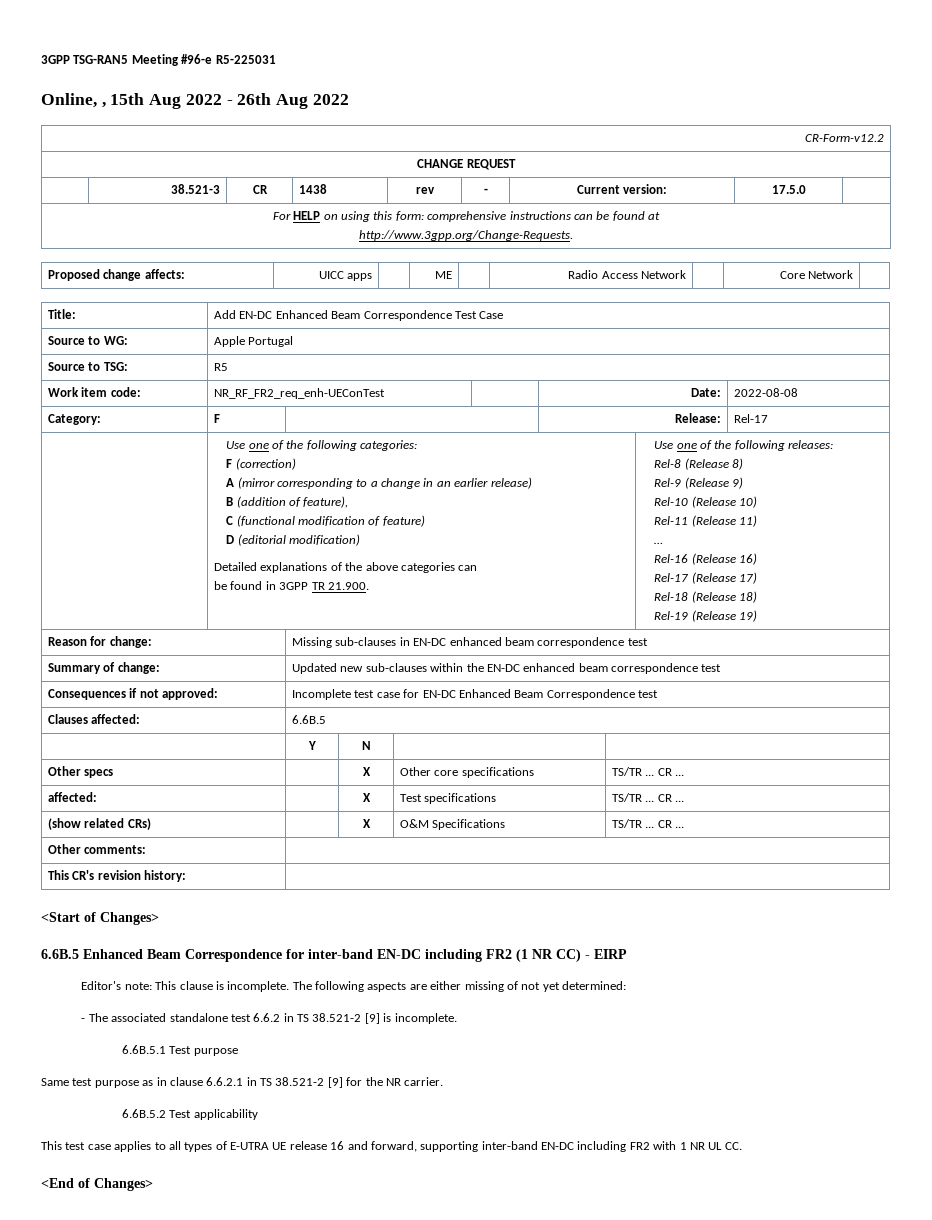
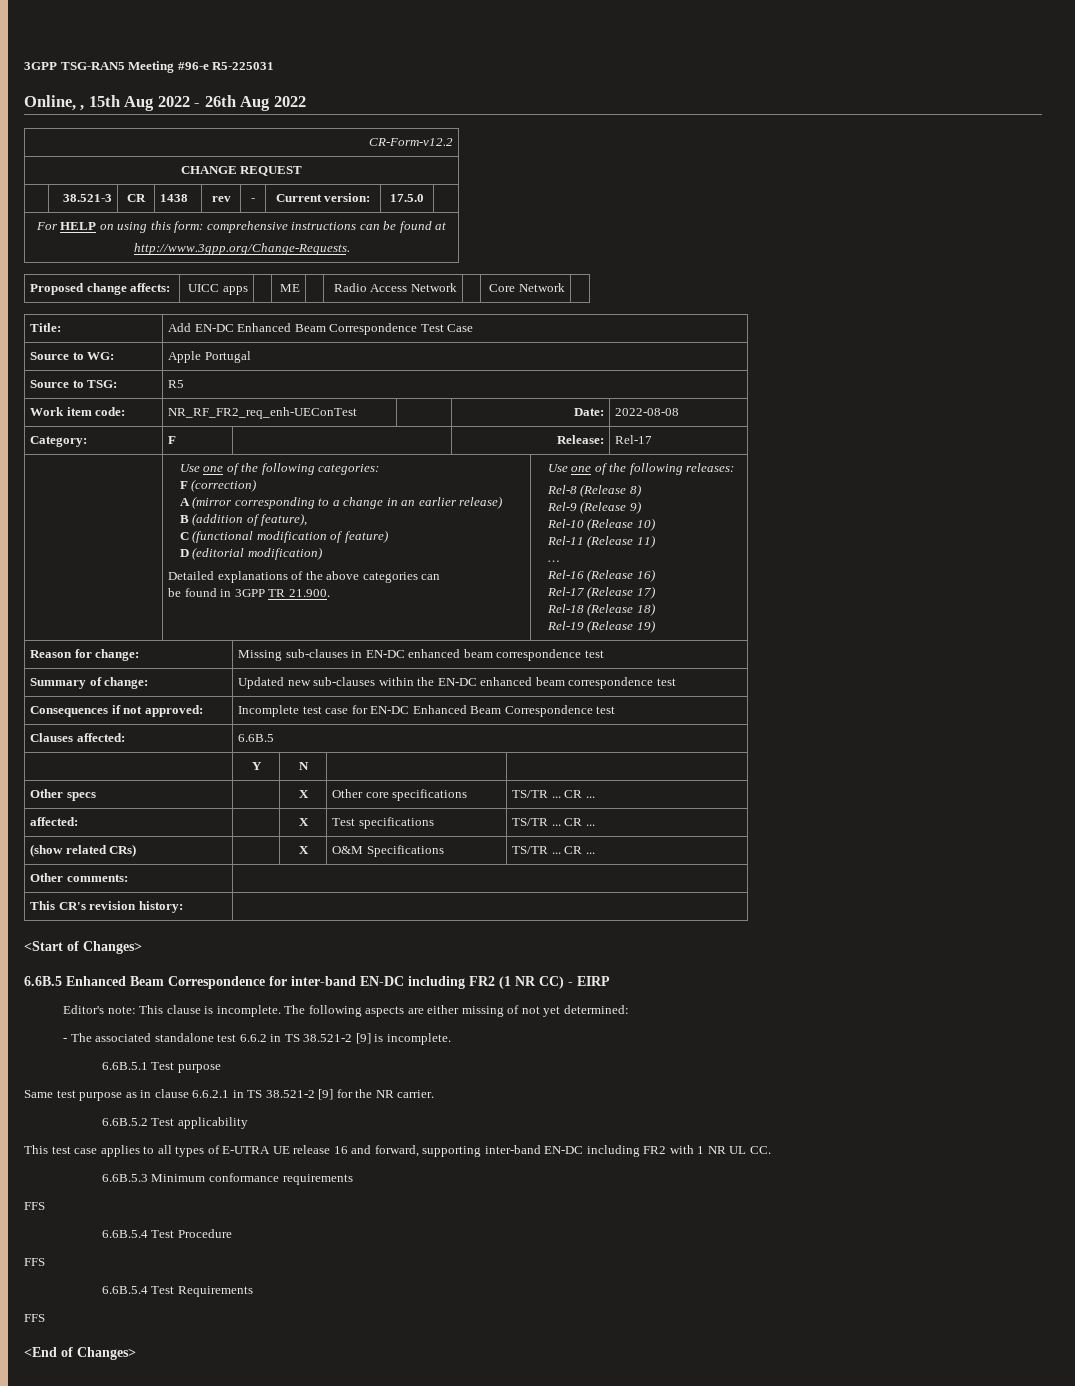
(742, 1146) none -> [101,1173,353,1185] [24,1202,45,1210] [101,1229,232,1238] [24,1258,45,1266] [101,1286,253,1297] [24,1314,45,1322] // 6.6B.5.3 Minimum conformance requirements // FFS // 6.6B.5.4 Test Procedure // FFS // 6.6B.5.4 Test Requirements // FFS

